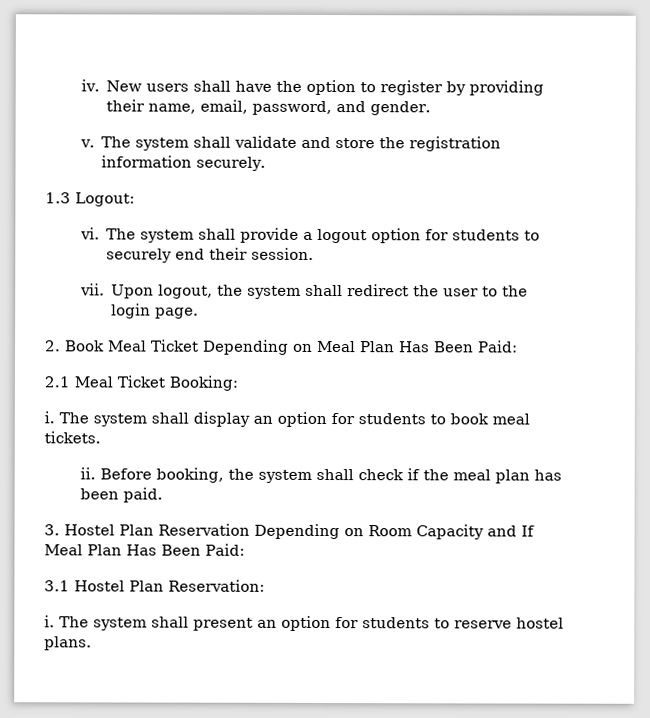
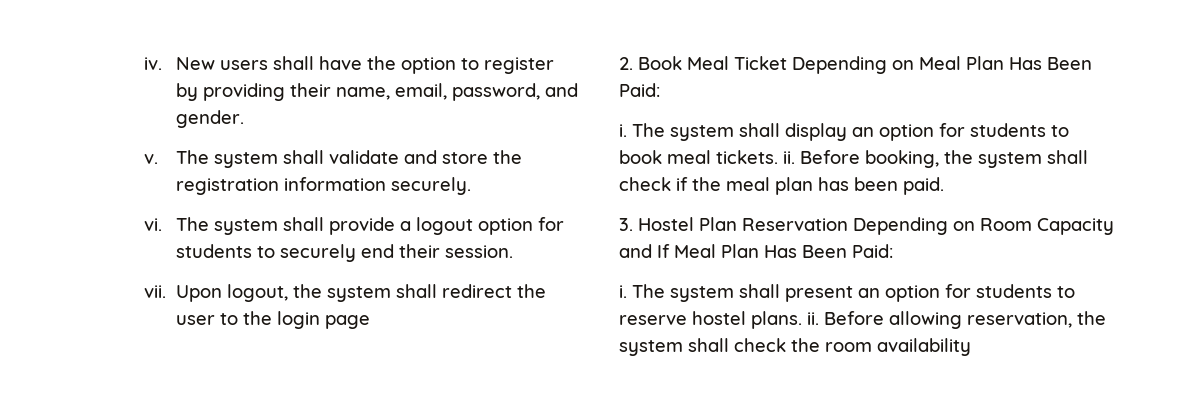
[45,192,135,207] // 1.3 Logout: -> (471, 186) none
[155,307,200,319] page. -> [324,315,370,329] page
[44,375,238,391] // 2.1 Meal Ticket Booking: -> (660, 90) none
(101, 437) // -> (778, 157) none
[44,579,265,592] // 3.1 Hostel Plan Reservation: -> (893, 251) none
(92, 643) none -> [807,311,1106,329] [619,338,971,356] ii. Before allowing reservation, the system shall check the room availability

